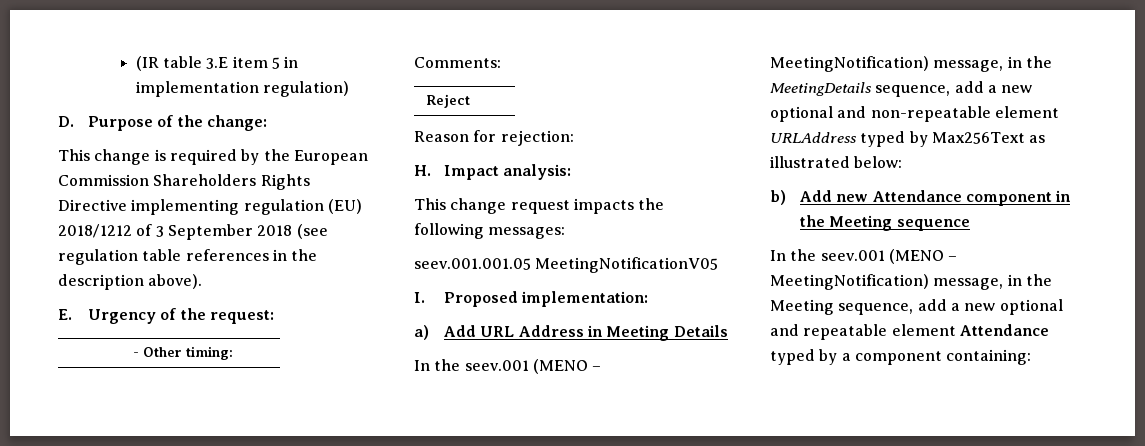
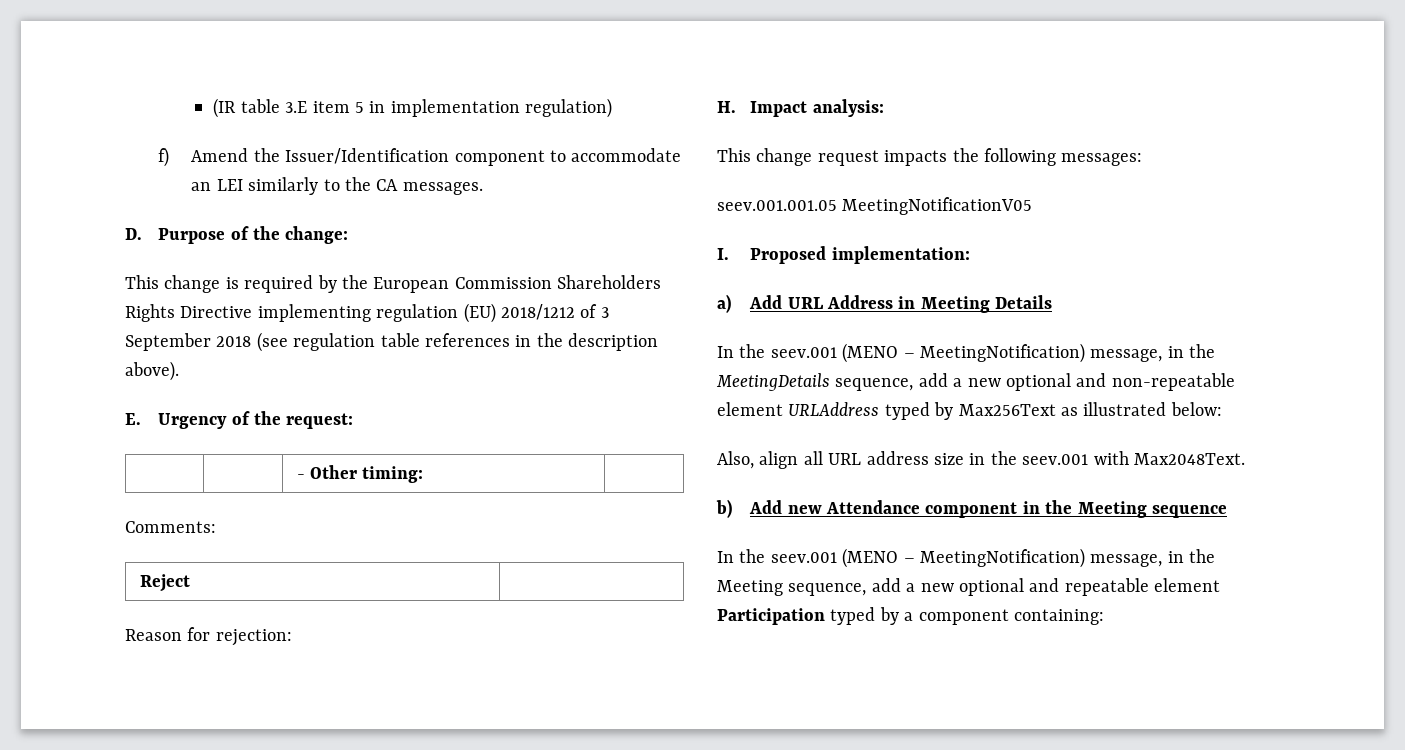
(349, 89) none -> [158,147,682,167] [191,177,483,195] // f) Amend the Issuer/Identification component to accommodate an LEI similarly to the CA messages.
(903, 162) none -> [717,451,1245,469] // Also, align all URL address size in the seev.001 with Max2048Text.
[959,324,1049,336] Attendance -> [717,608,825,625] Participation

